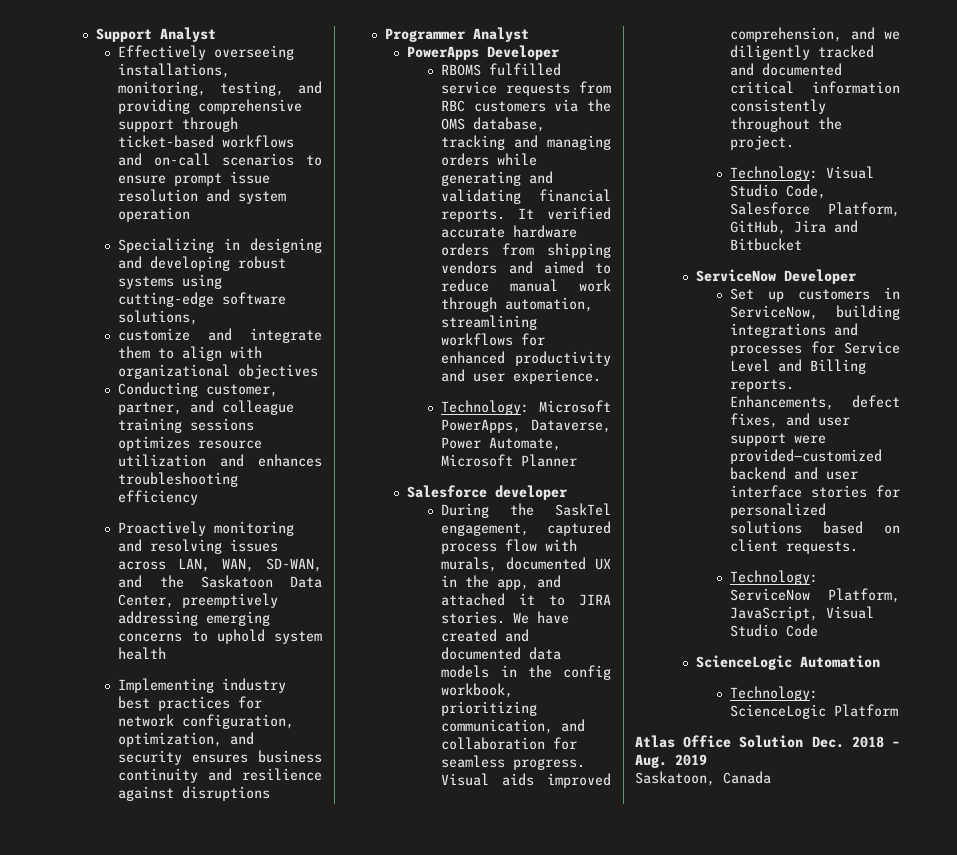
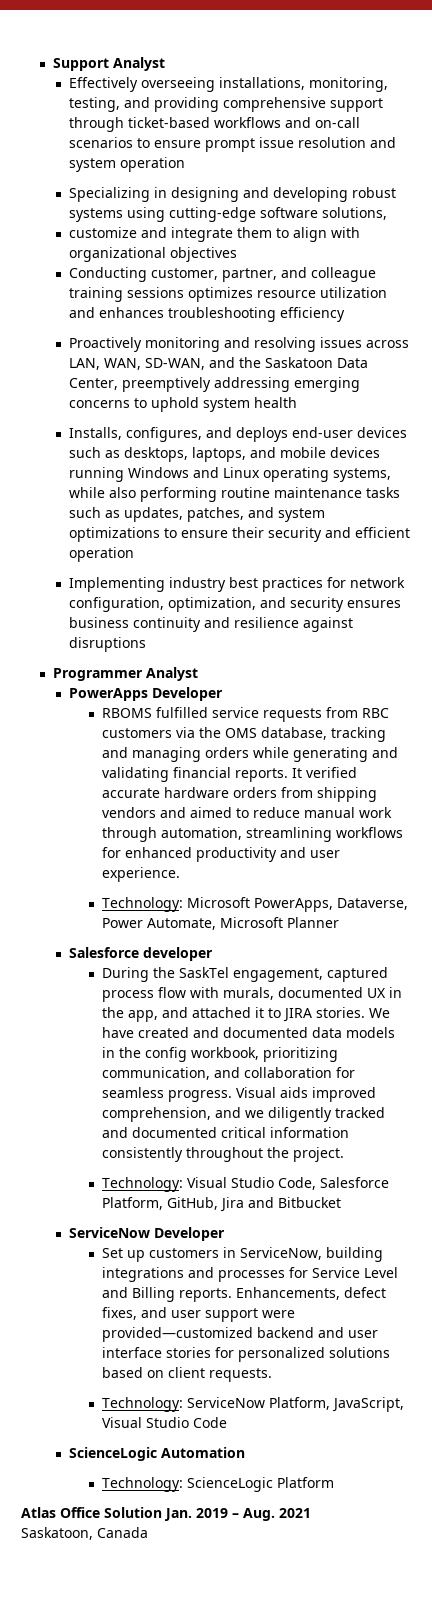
(167, 653) none -> [69,427,408,442] [69,447,381,462] [69,467,392,482] [69,487,401,502] [69,507,326,522] [69,527,411,542] [69,547,135,562] // Installs, configures, and deploys end-user devices such as desktops, laptops, and mobile devices running Windows and Linux operating systems, while also performing routine maintenance tasks such as updates, patches, and system optimizations to ensure their security and efficient operation
[811,736,884,748] Dec. 2018 -> [164,1508,228,1521] Jan. 2019
[675,754,707,766] 2019 -> [279,1508,311,1518] 2021

